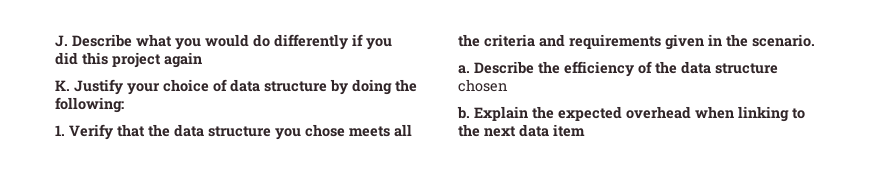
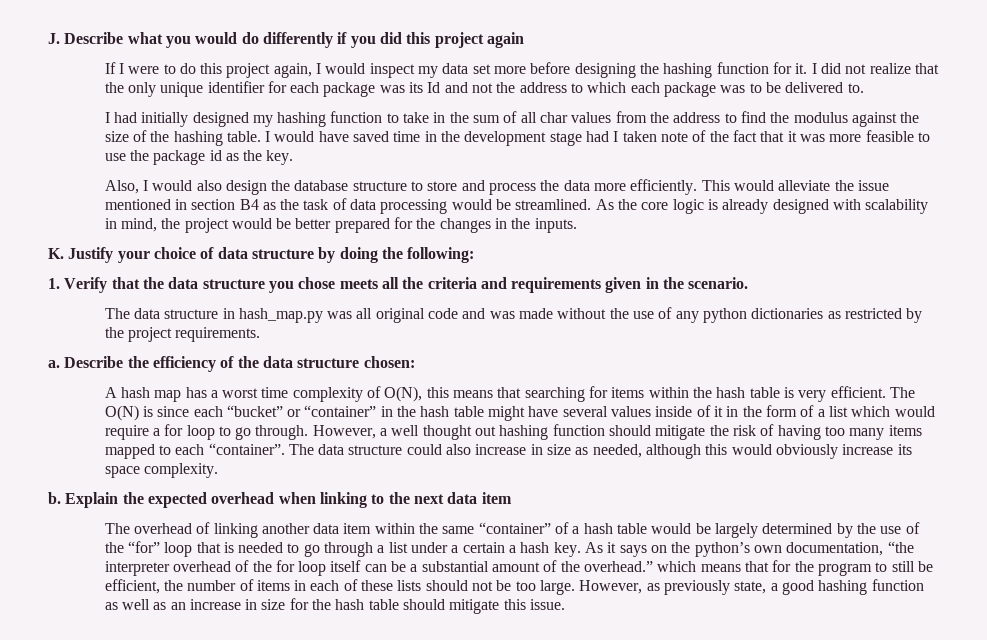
(202, 60) none -> [104,62,939,78] [104,81,864,97] [104,111,920,127] [104,130,930,146] [104,150,294,165] [104,179,889,195] [104,198,929,214] [104,217,577,233] // If I were to do this project again, I would inspect my data set more before designing the hashing function for it. I did not realize that the only unique identifier for each package was its Id and not the address to which each package was to be delivered to. // I had initially designed my hashing function to take in the sum of all char values from the address to find the modulus against the size of the hashing table. I would have saved time in the development stage had I taken note of the fact that it was more feasible to use the package id as the key. // Also, I would also design the database structure to store and process the data more efficiently. This would alleviate the issue mentioned in section B4 as the task of data processing would be streamlined. As the core logic is already designed with scalability in mind, the project would be better prepared for the changes in the inputs.
(815, 40) none -> [104,307,923,323] [104,327,261,342] // The data structure in hash_map.py was all original code and was made without the use of any python dictionaries as restricted by the project requirements.
[458,79,508,92] chosen -> [363,356,415,368] [104,386,915,402] [104,405,935,421] [104,424,922,440] [104,443,912,459] [104,463,218,478] chosen: // A hash map has a worst time complexity of O(N), this means that searching for items within the hash table is very efficient. The O(N) is since each “bucket” or “container” in the hash table might have several values inside of it in the form of a list which would require a for loop to go through. However, a well thought out hashing function should mitigate the risk of having too many items mapped to each “container”. The data structure could also increase in size as needed, although this would obviously increase its space complexity.
(585, 130) none -> [104,522,920,538] [104,541,914,557] [104,560,933,576] [104,579,924,595] [104,598,566,614] // The overhead of linking another data item within the same “container” of a hash table would be largely determined by the use of the “for” loop that is needed to go through a list under a certain a hash key. As it says on the python’s own documentation, “the interpreter overhead of the for loop itself can be a substantial amount of the overhead.” which means that for the program to still be efficient, the number of items in each of these lists should not be too large. However, as previously state, a good hashing function as well as an increase in size for the hash table should mitigate this issue.

